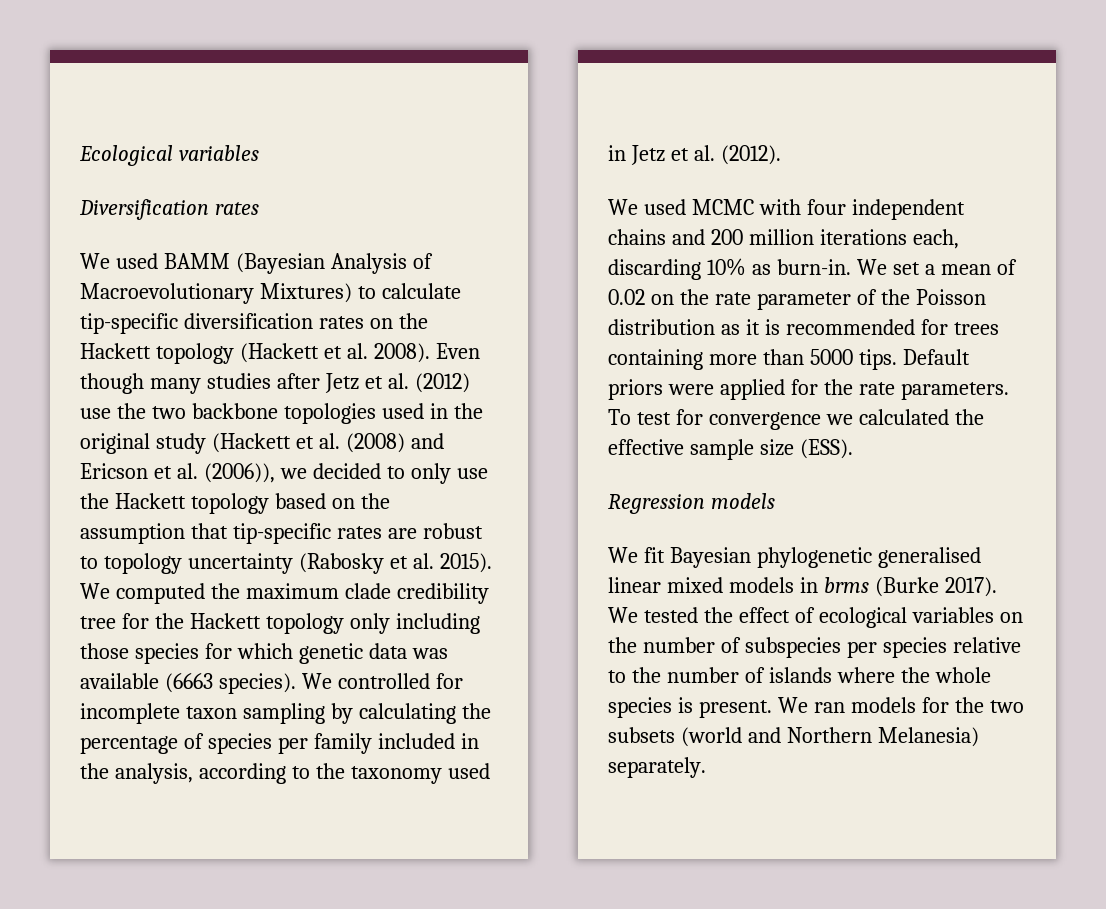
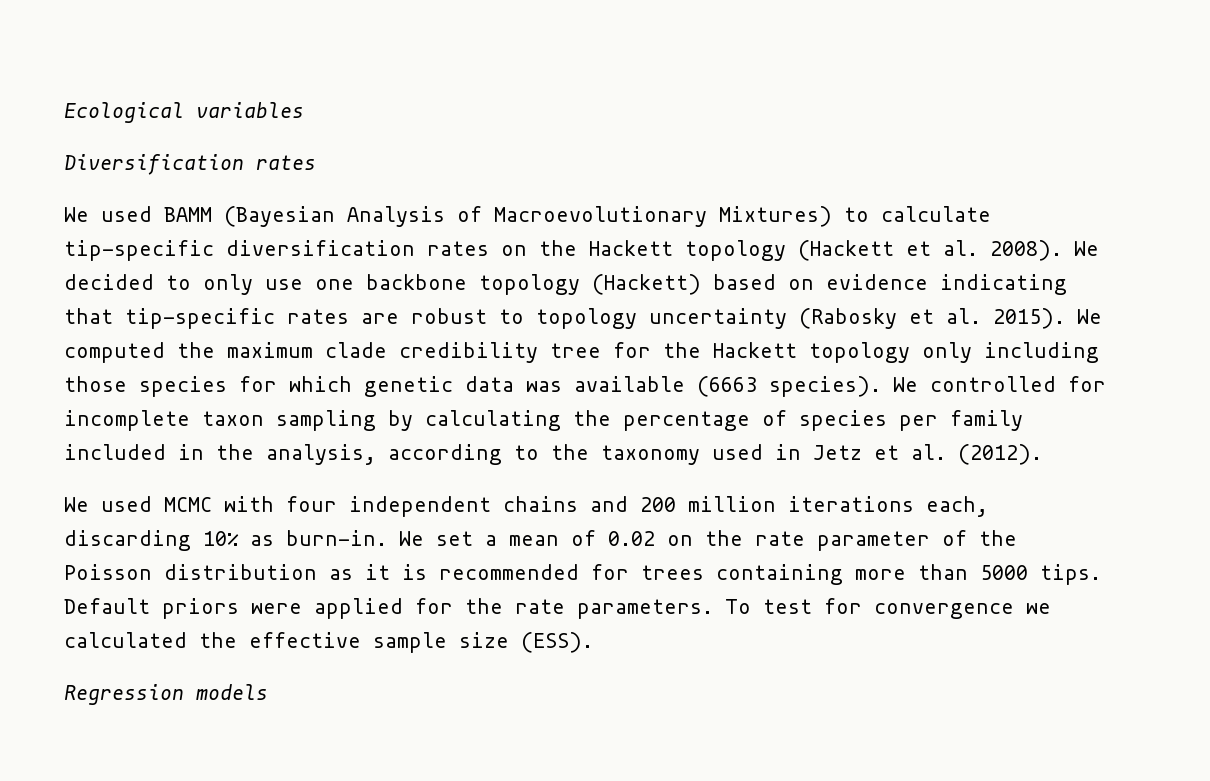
[435,343,480,359] [80,373,470,394] [80,403,483,424] [80,433,444,454] [80,463,488,484] [80,493,390,514] [80,523,185,544] Even though many studies after Jetz et al. (2012) use the two backbone topologies used in the original study (Hackett et al. (2008) and Ericson et al. (2006)), we decided to only use the Hackett topology based on the assumption -> [1074,241,1099,256] [64,274,1067,295] We decided to only use one backbone topology (Hackett) based on evidence indicating
[608,547,981,568] [608,577,997,597] [608,607,1023,628] [608,637,1021,658] [608,667,991,683] [608,697,1024,718] [608,727,979,747] [608,757,706,778] // We fit Bayesian phylogenetic generalised linear mixed models in brms (Burke 2017). We tested the effect of ecological variables on the number of subspecies per species relative to the number of islands where the whole species is present. We ran models for the two subsets (world and Northern Melanesia) separately. -> (268, 692) none

